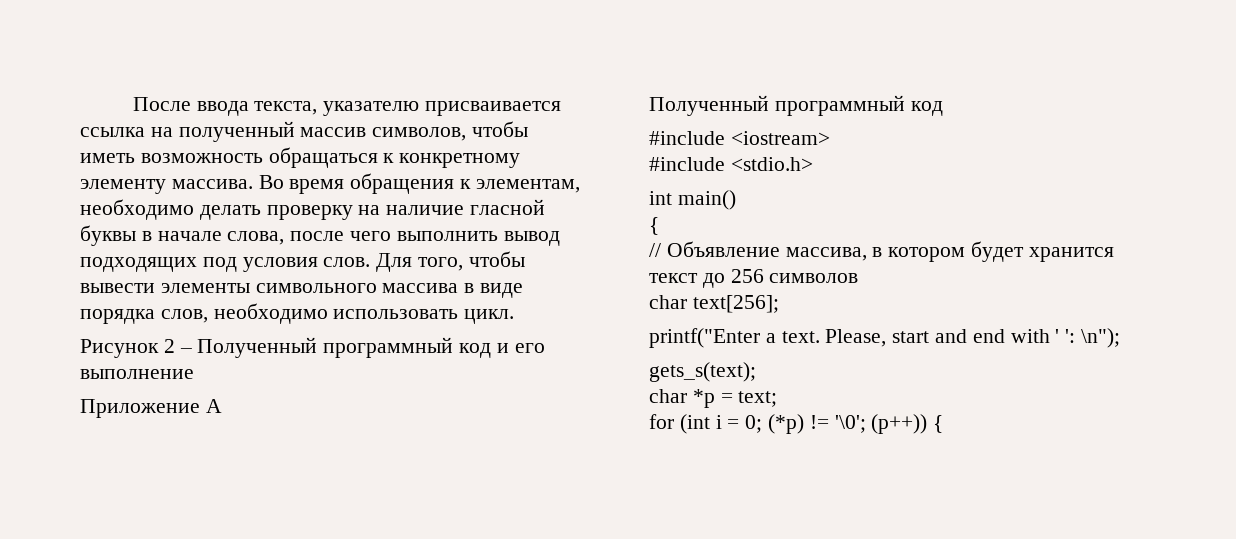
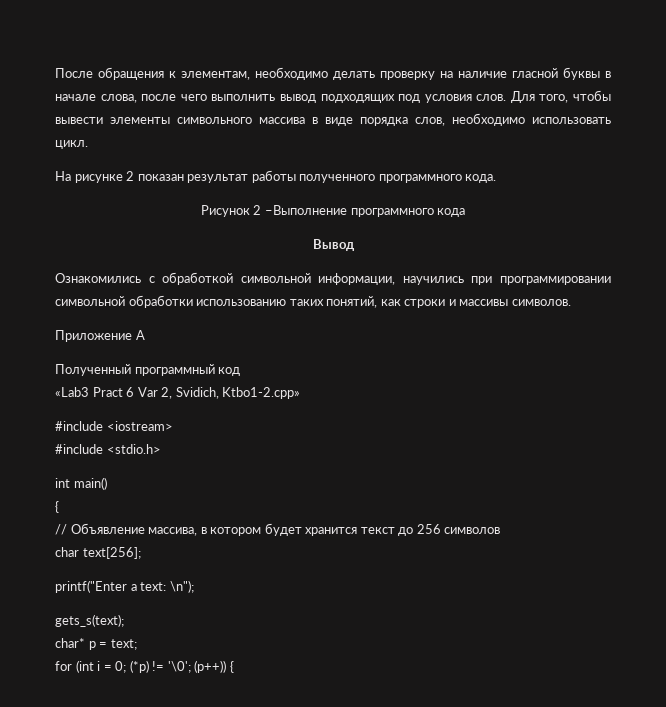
[196,101,562,116] [80,121,529,142] [80,147,521,168] [80,175,345,194] ввода текста, указателю присваивается ссылка на полученный массив символов, чтобы иметь возможность обращаться к конкретному элементу массива. Во время -> (93, 73) none
[80,337,545,358] [80,369,194,379] Рисунок 2 – Полученный программный код и его выполнение -> [55,170,497,183] [200,205,466,217] [312,239,355,251] [55,272,611,285] [55,295,571,308] На рисунке 2 показан результат работы полученного программного кода. // Рисунок 2 –Выполнение программного кода // Вывод // Ознакомились с обработкой символьной информации, научились при программировании символьной обработки использованию таких понятий, как строки и массивы символов.
(943, 108) none -> [55,387,301,399] // «Lab3 Pract 6 Var 2, Svidich, Ktbo1-2.cpp»
[781,329,1076,347] text. Please, start and end with ' ': -> [140,582,167,591] text:
[649,389,715,408] char *p -> [55,638,96,650] char* p

